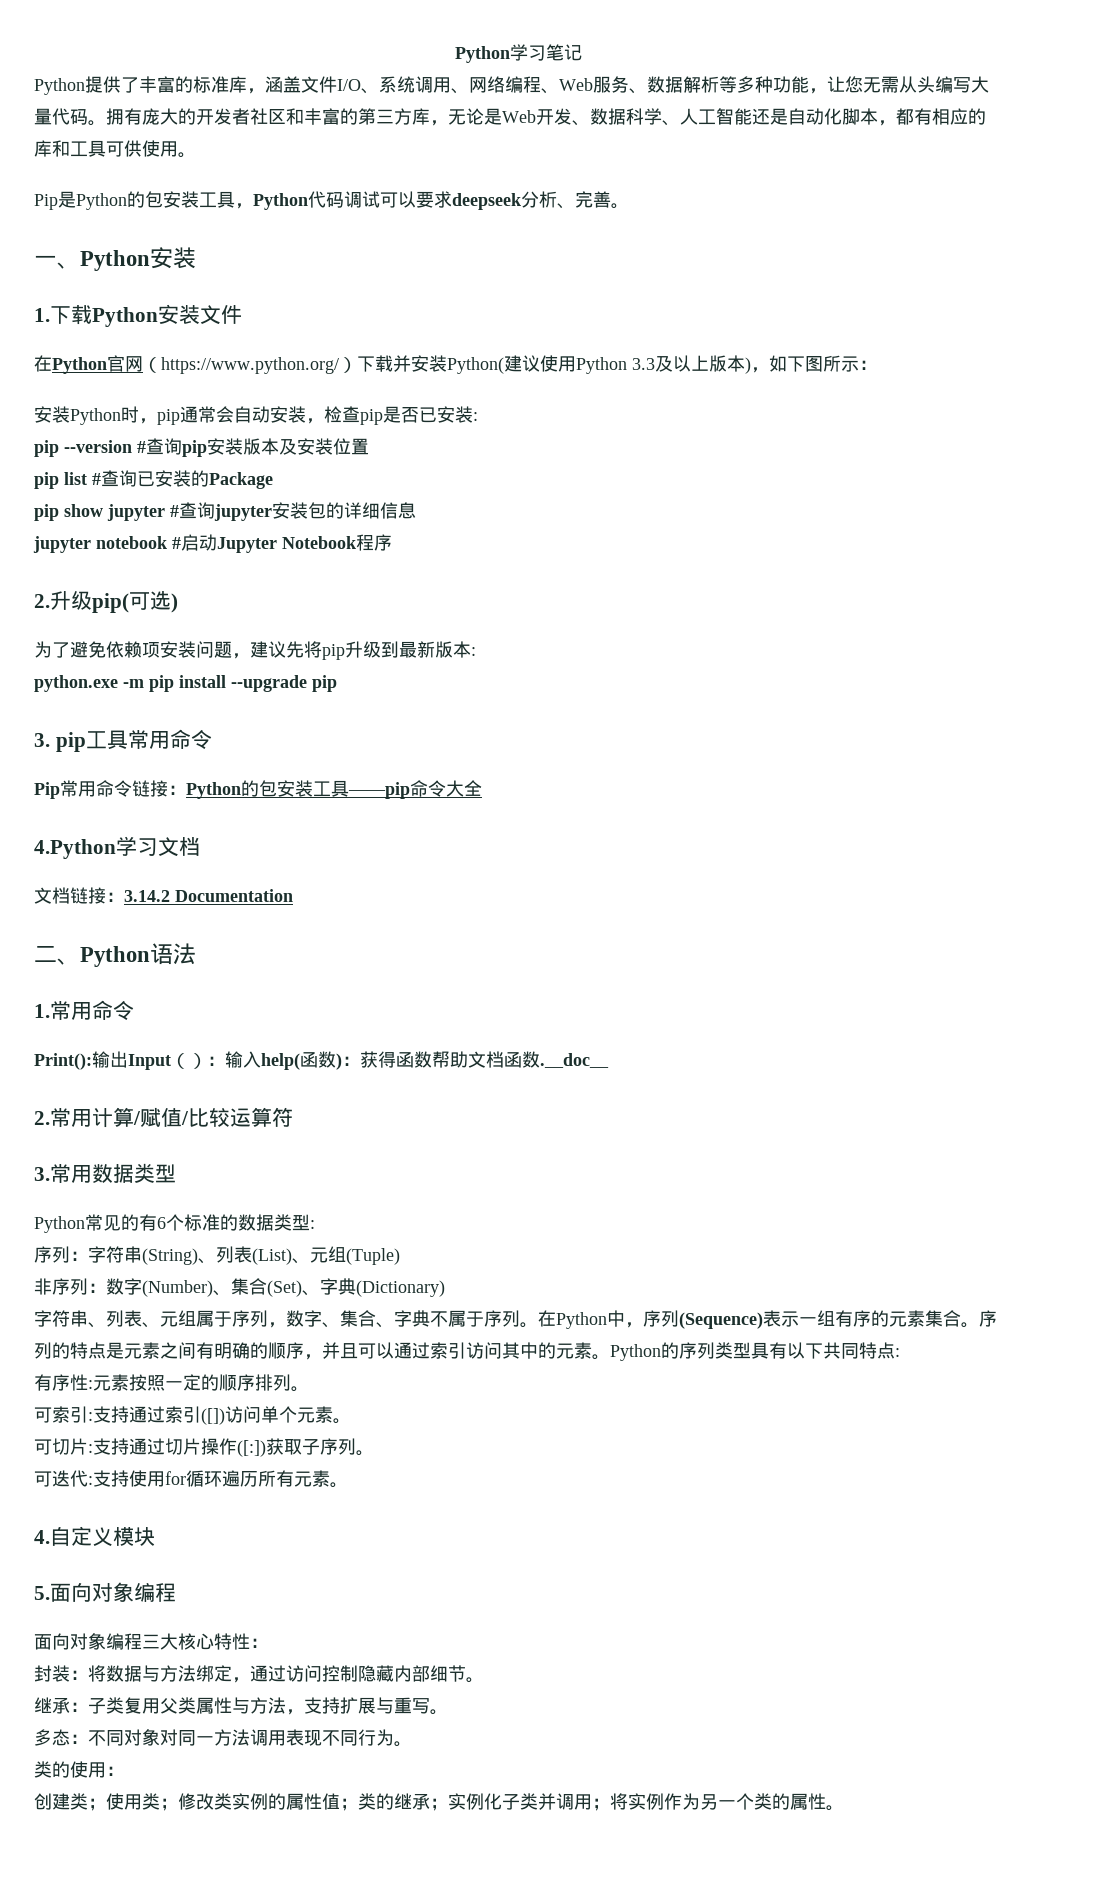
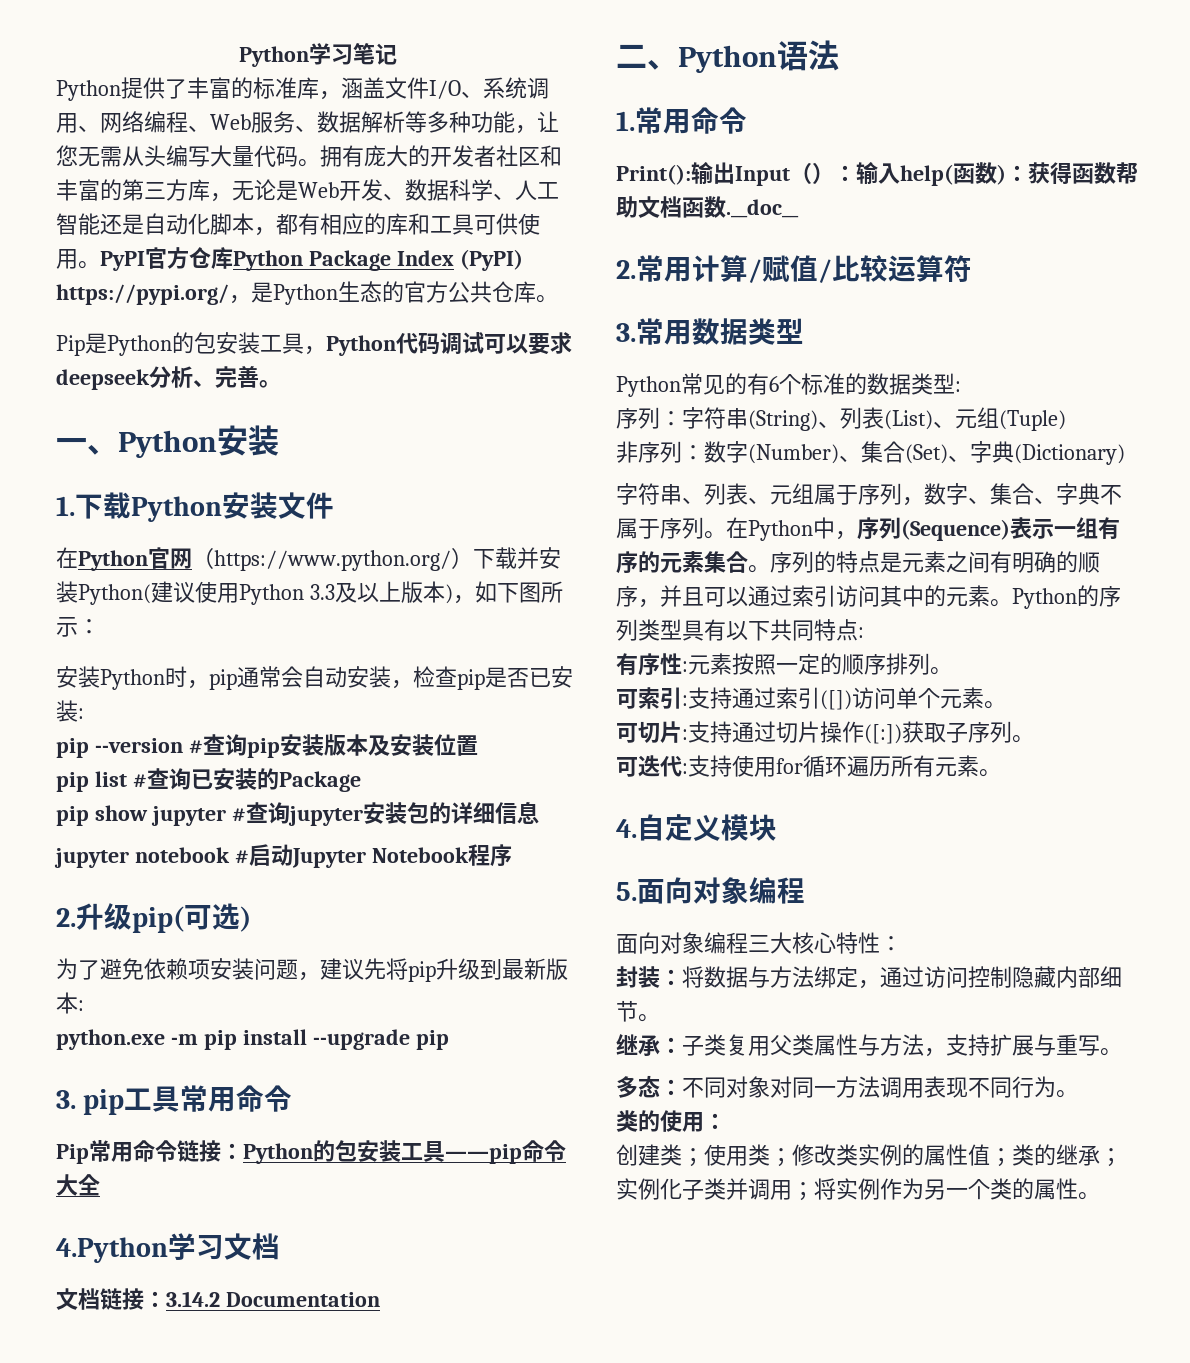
(196, 155) none -> [100,247,523,271] [56,281,558,305] PyPI官方仓库Python Package Index (PyPI) https://pypi.org/，是Python生态的官方公共仓库。

